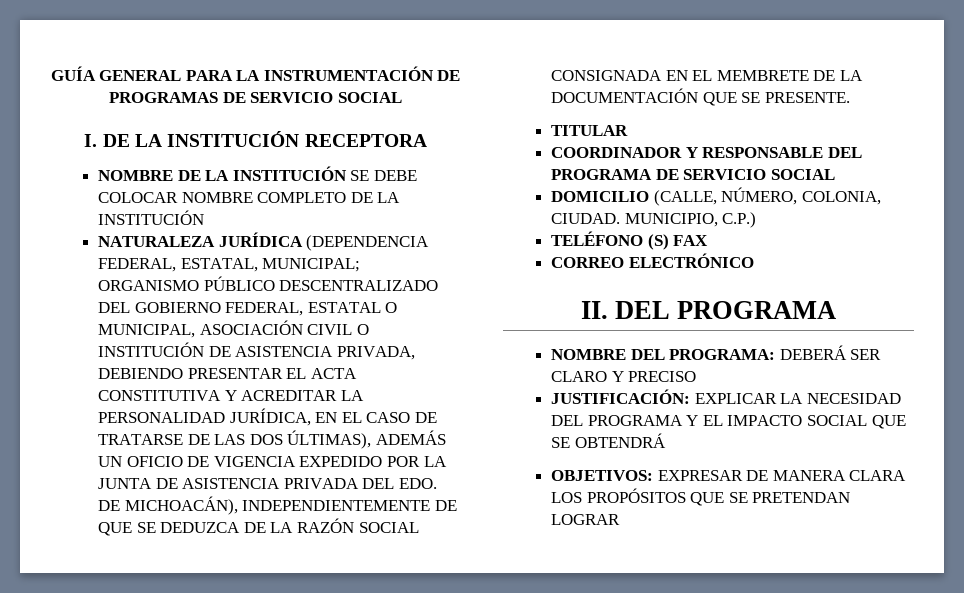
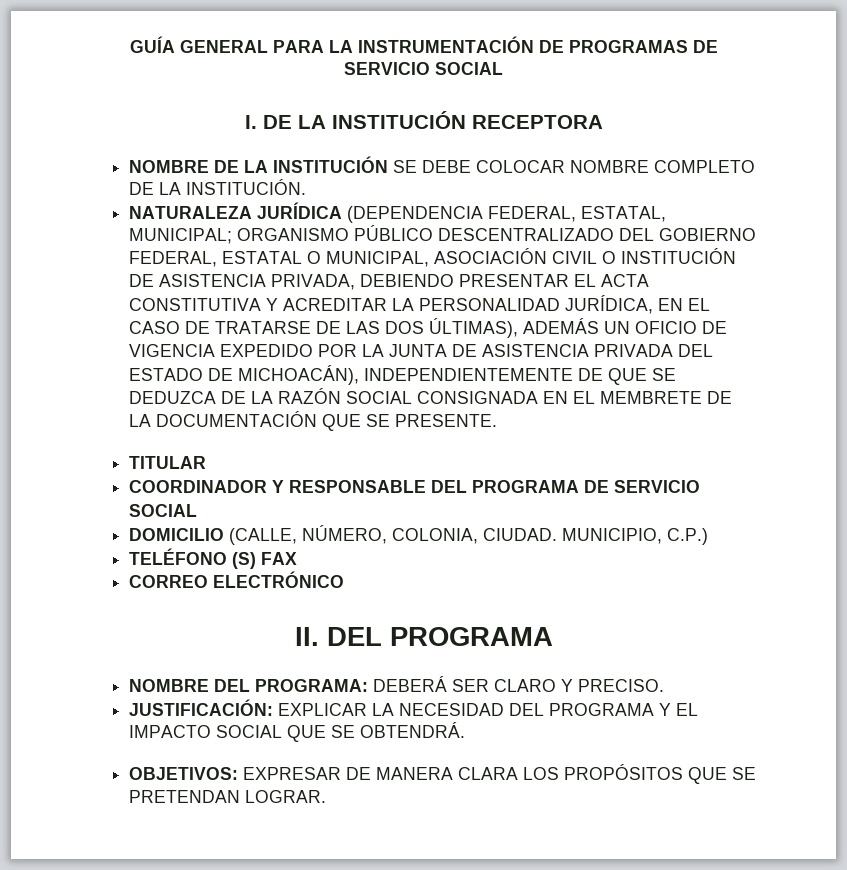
[98,210,205,225] INSTITUCIÓN -> [186,179,307,195] INSTITUCIÓN.
[398,478,437,489] EDO. -> [129,368,204,381] ESTADO
[628,371,697,382] PRECISO -> [578,679,665,692] PRECISO.
[574,433,666,448] OBTENDRÁ -> [360,722,466,738] OBTENDRÁ.
[551,514,621,525] LOGRAR -> [245,790,327,803] LOGRAR.

